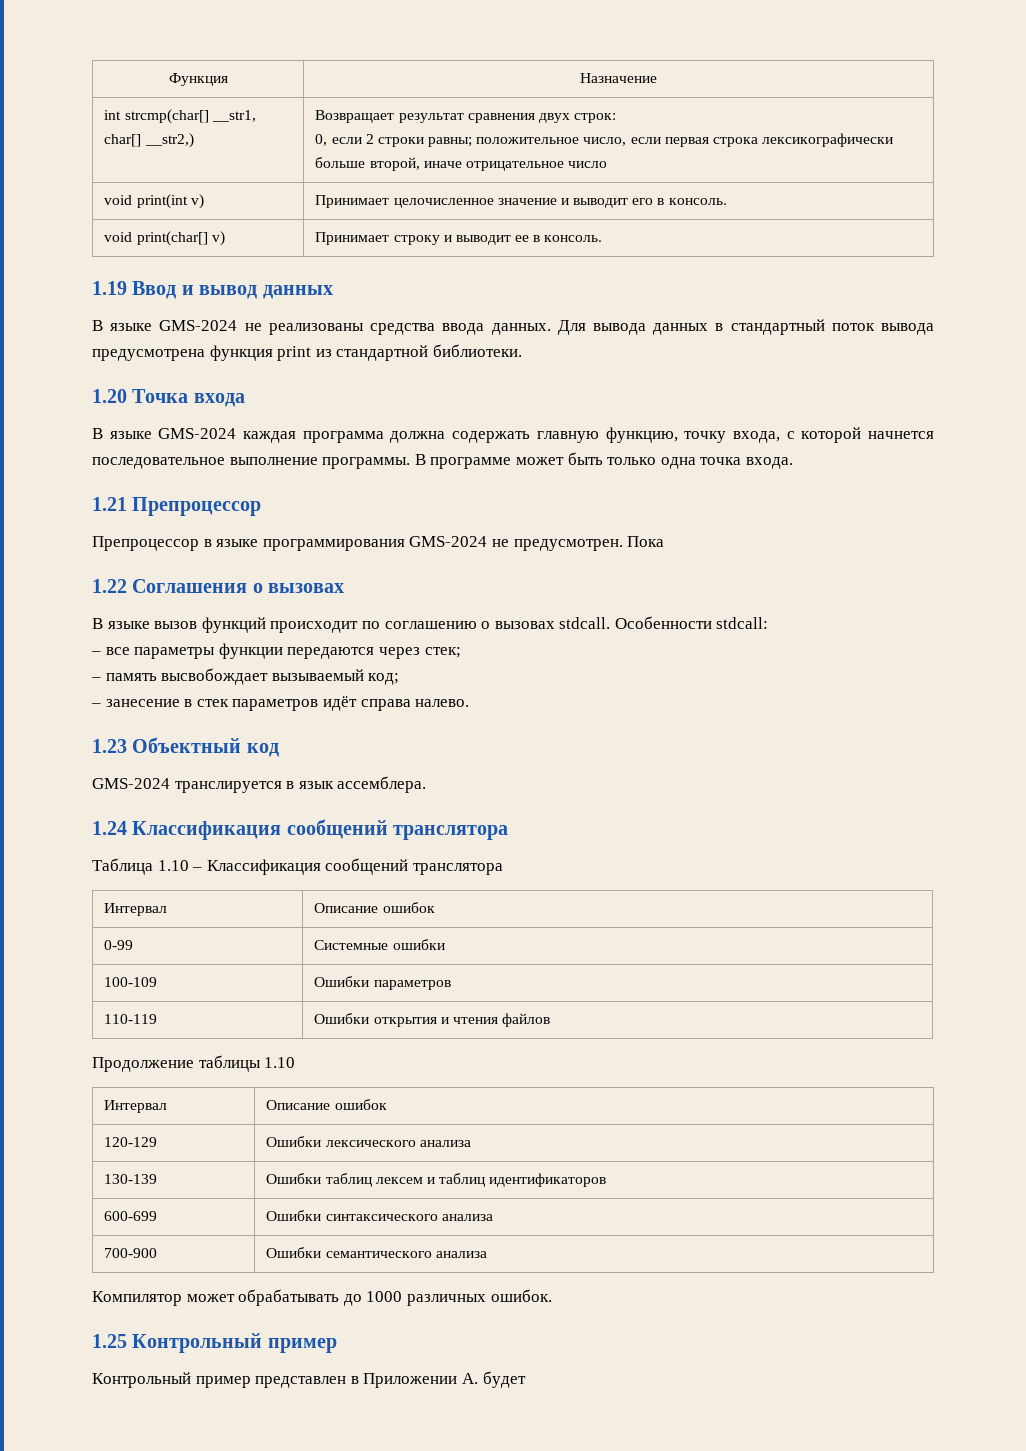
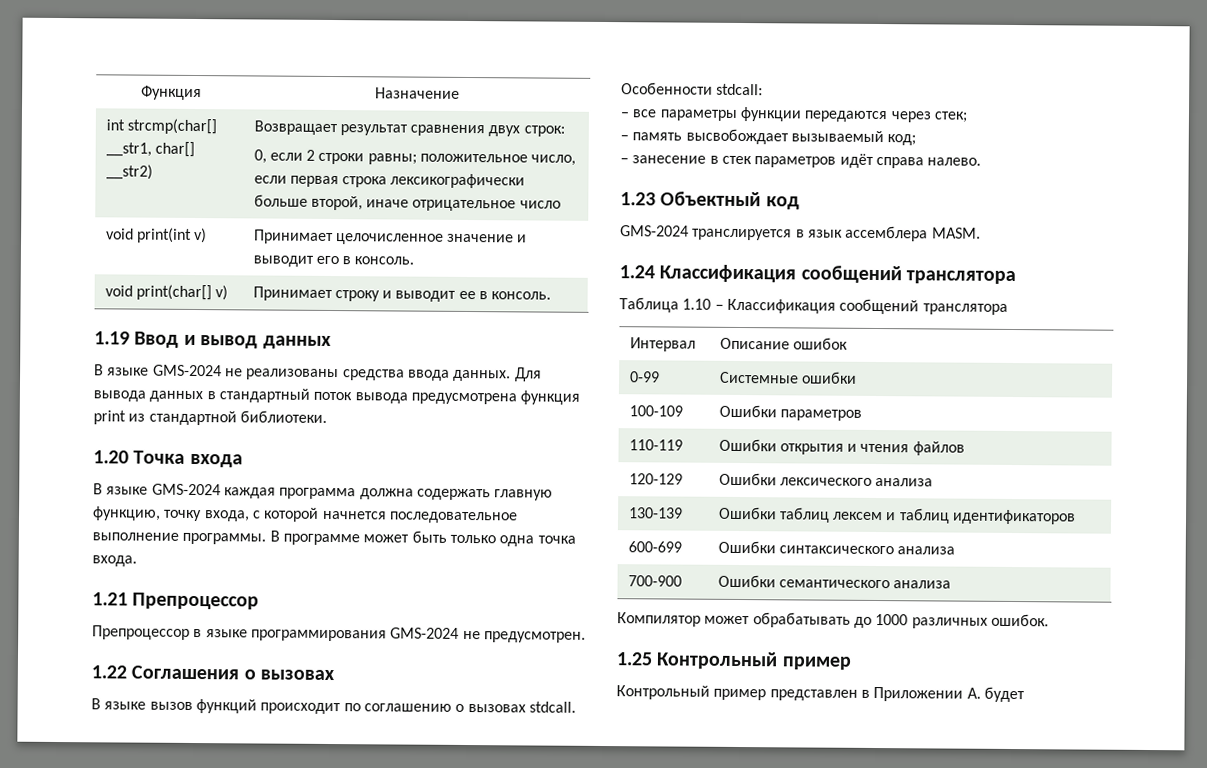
[144,133,194,148] __str2,) -> [105,164,153,180] __str2)
[627,536,665,547] Пока -> (586, 637) none
[337,776,427,793] ассемблера. -> [845,225,981,242] ассемблера MASM.
[92,1055,296,1072] [104,1100,168,1113] [266,1099,387,1110] // Продолжение таблицы 1.10 // Интервал | Описание ошибок -> (965, 448) none

